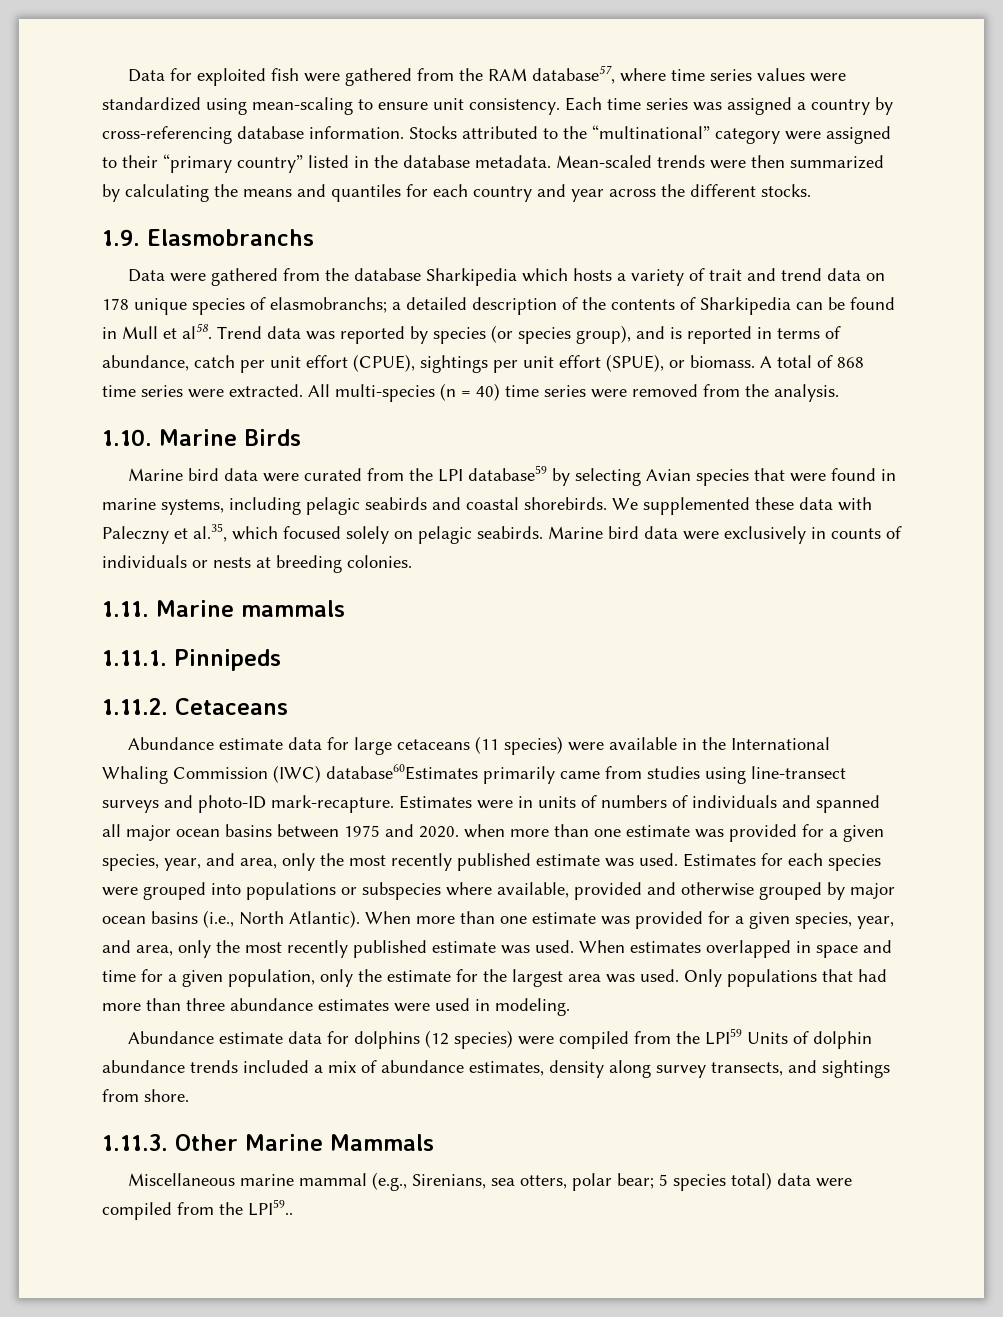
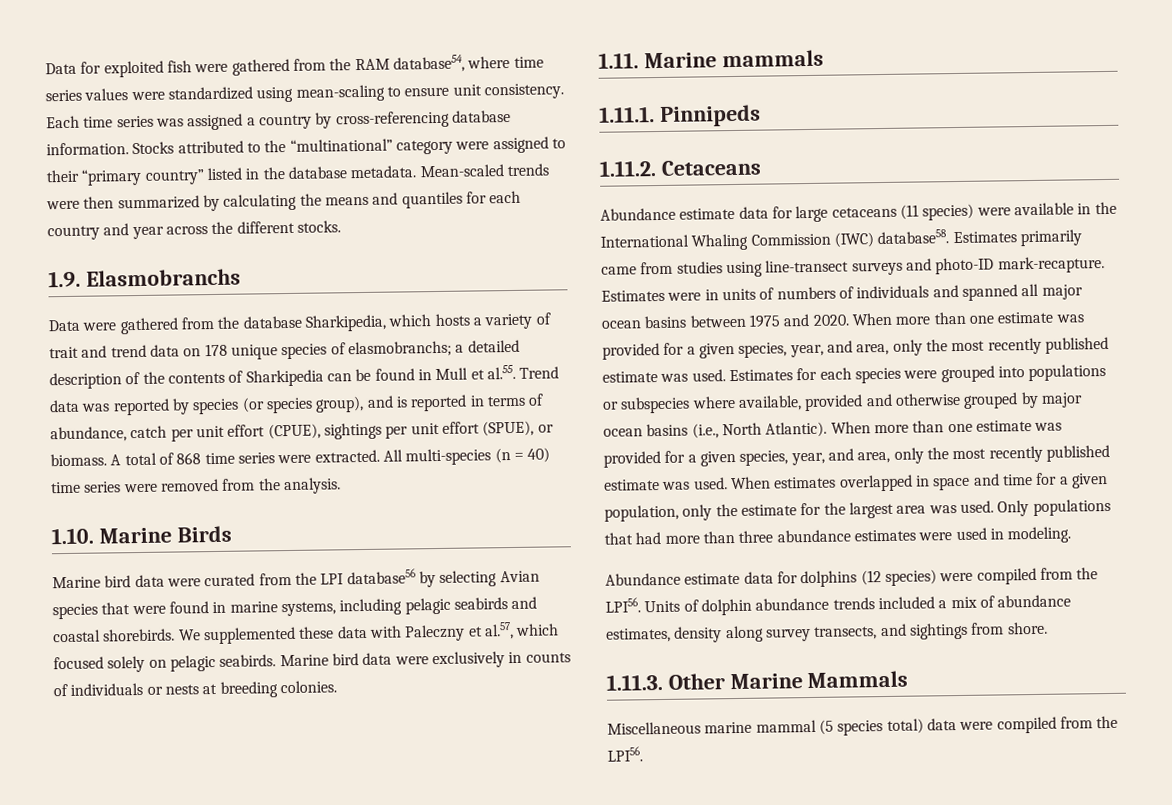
[532,65,616,84] database57, -> [392,54,465,73] database54,
[426,268,518,286] Sharkipedia -> [304,314,387,332] Sharkipedia,
[182,324,212,339] al58. -> [486,364,516,380] al.55.
[468,465,548,481] database59 -> [346,568,416,585] database56
[193,523,227,542] al.35, -> [483,622,514,640] al.57,
[326,764,478,780] database60Estimates -> [877,229,1017,245] database58. Estimates
[464,824,505,838] when -> [851,312,892,326] When
[705,1028,743,1045] LPI59 -> [605,597,641,613] LPI56.
[372,1172,669,1191] (e.g., Sirenians, sea otters, polar bear; 5 -> [818,719,834,735] (5
[248,1199,293,1216] LPI59.. -> [607,746,643,762] LPI56.

